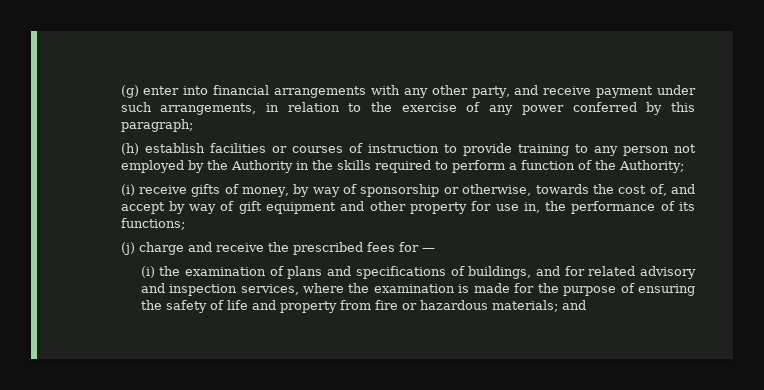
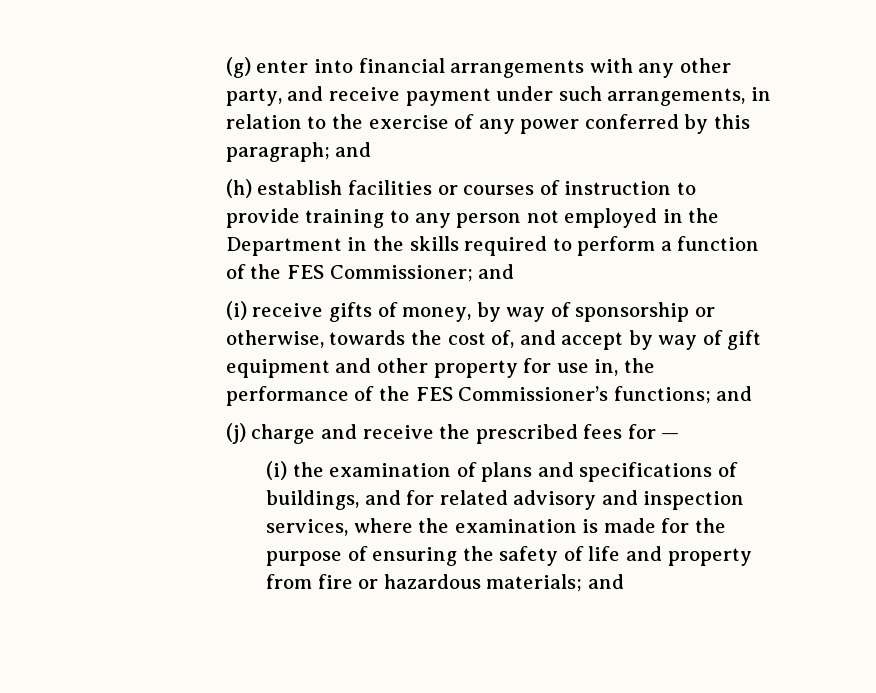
(193, 125) none -> [335,142,372,157] and
[187,160,293,173] by the Authority -> [662,208,720,223] [225,237,342,256] in the Department
[618,160,684,173] Authority; -> [287,264,515,282] FES Commissioner; and
[678,202,695,211] its -> [379,386,609,401] the FES Commissioner’s
(185, 224) none -> [716,386,753,401] and

